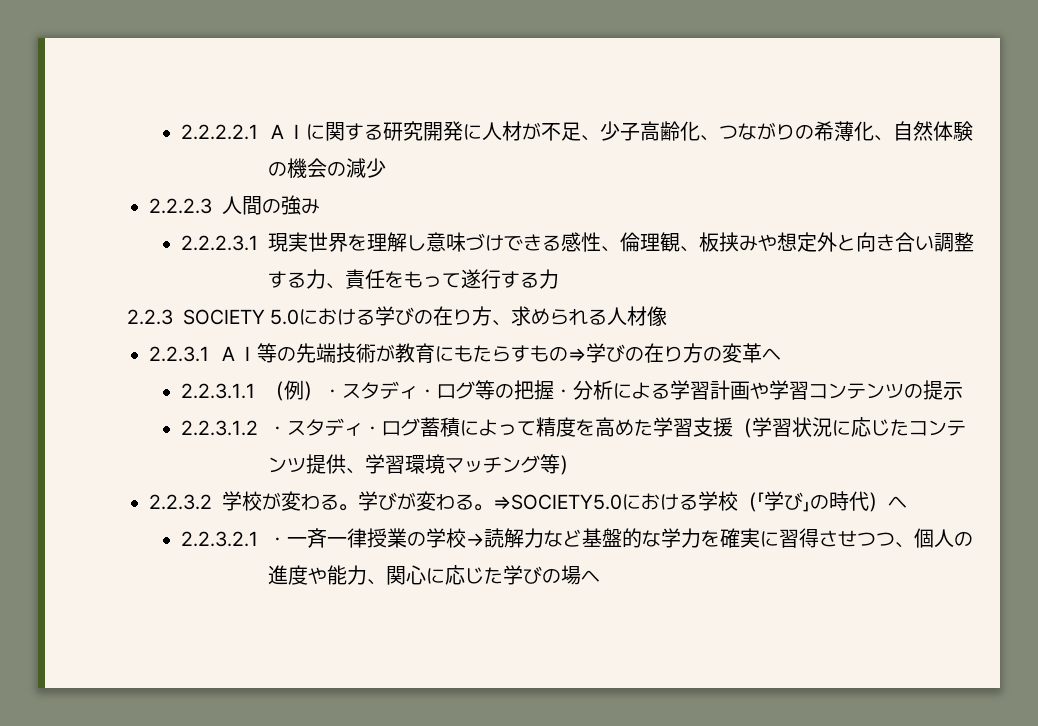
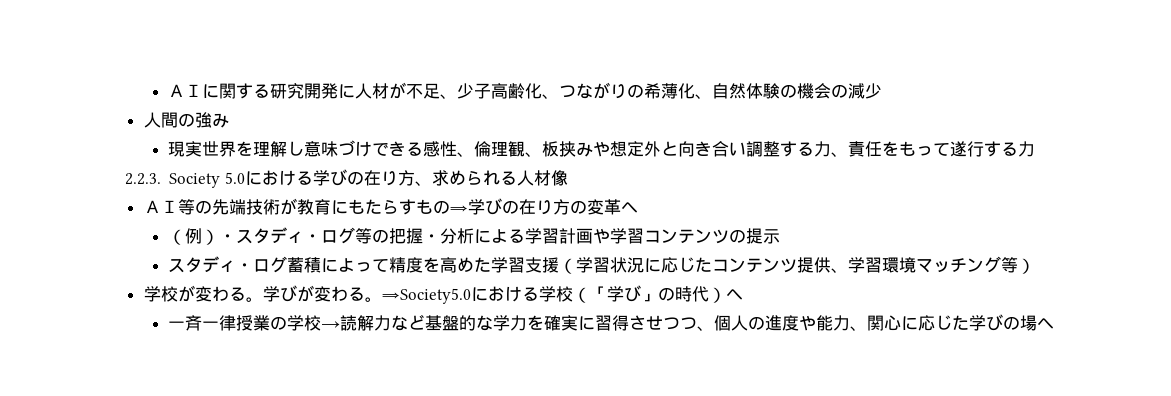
[180,124,258,140] 2.2.2.2.1 -> (167, 90) none
[148,198,212,214] 2.2.2.3 -> (882, 91) none
[180,235,258,251] 2.2.2.3.1 -> (229, 120) none
[126,309,265,325] 2.2.3 SOCIETY -> [124,173,221,188] 2.2.3. Society
[148,346,209,362] 2.2.3.1 -> (568, 178) none
[180,383,255,399] 2.2.3.1.1 -> (638, 207) none
[180,420,287,436] 2.2.3.1.2・ -> (780, 236) none
[148,494,212,510] 2.2.3.2 -> (1035, 266) none
[492,494,622,510] ⇒SOCIETY5.0 -> [381,288,471,304] ⇒Society5.0
[180,531,287,547] 2.2.3.2.1・ -> (743, 294) none

